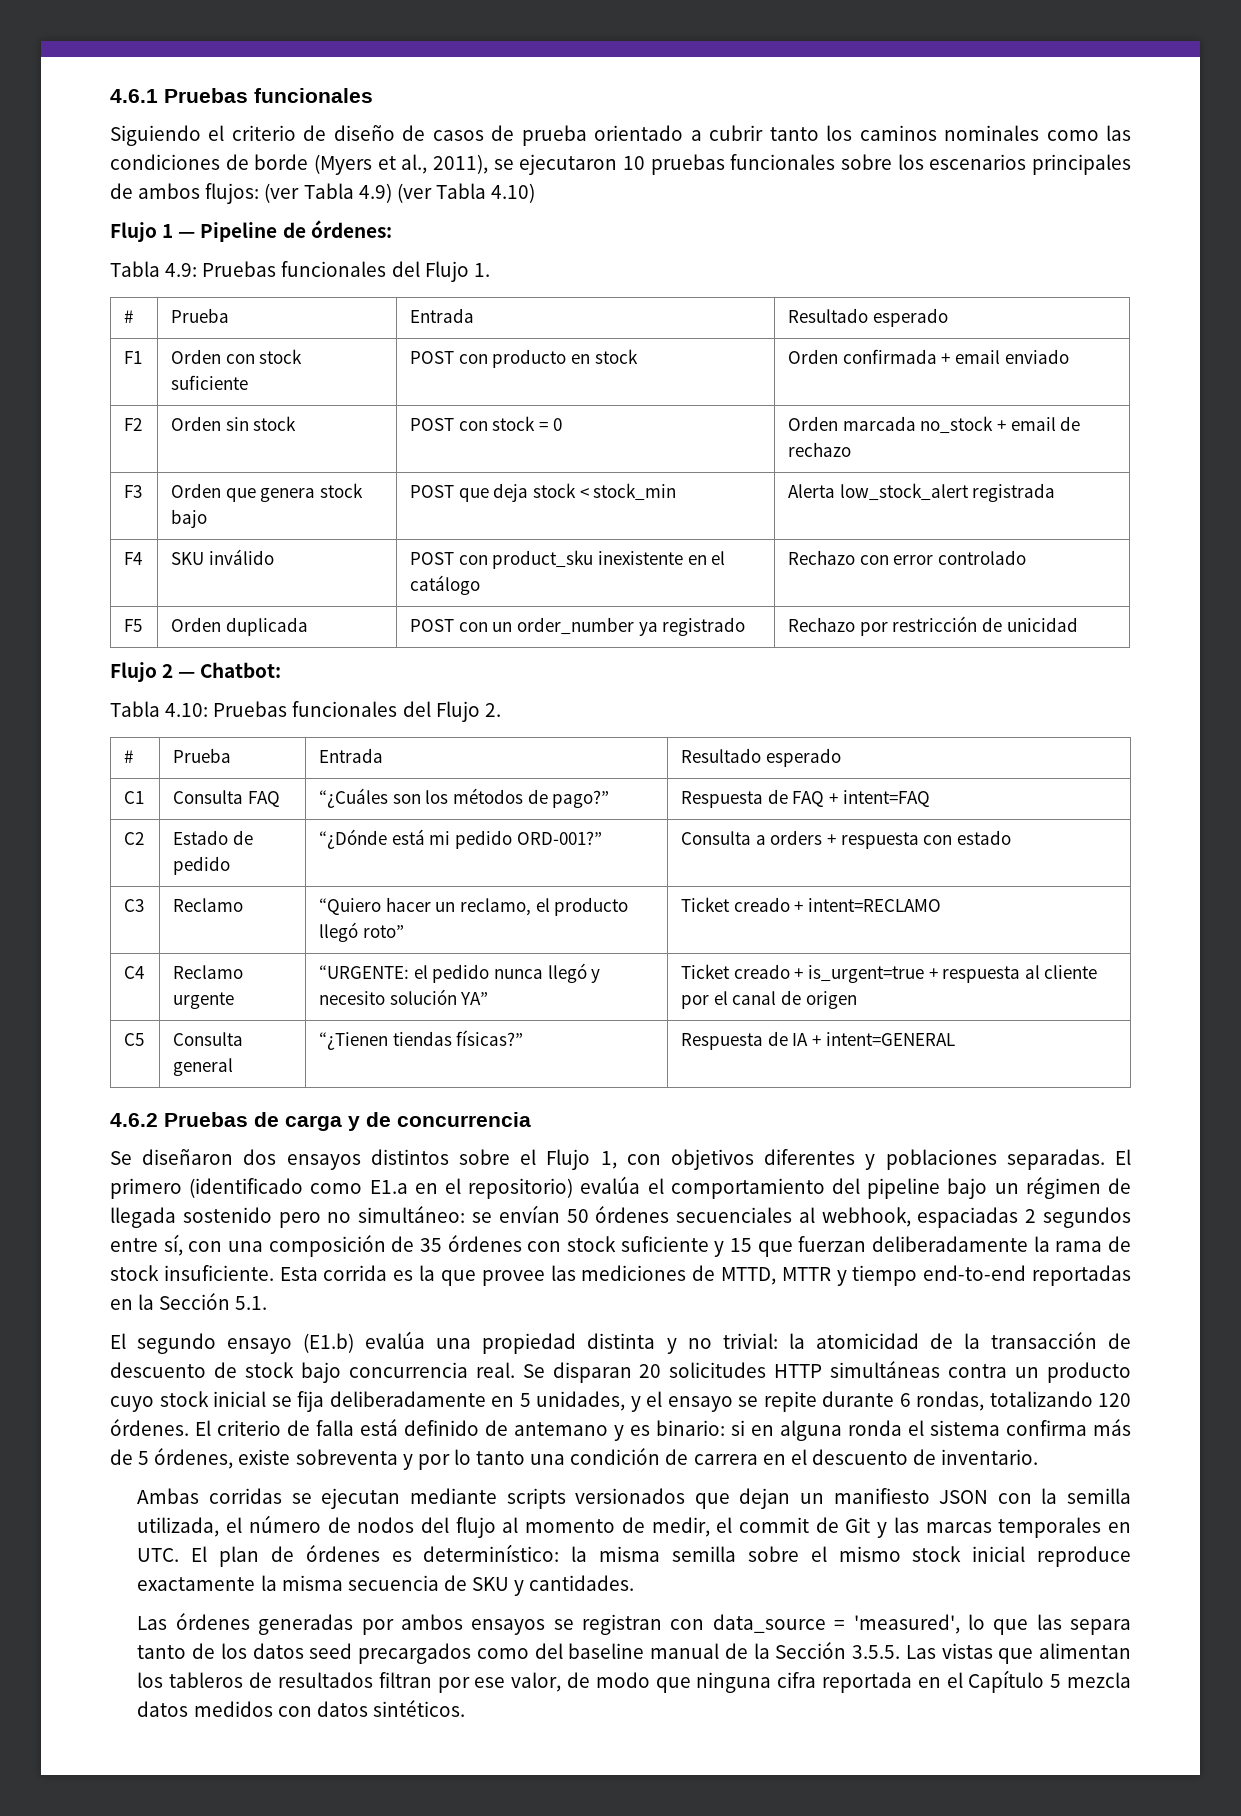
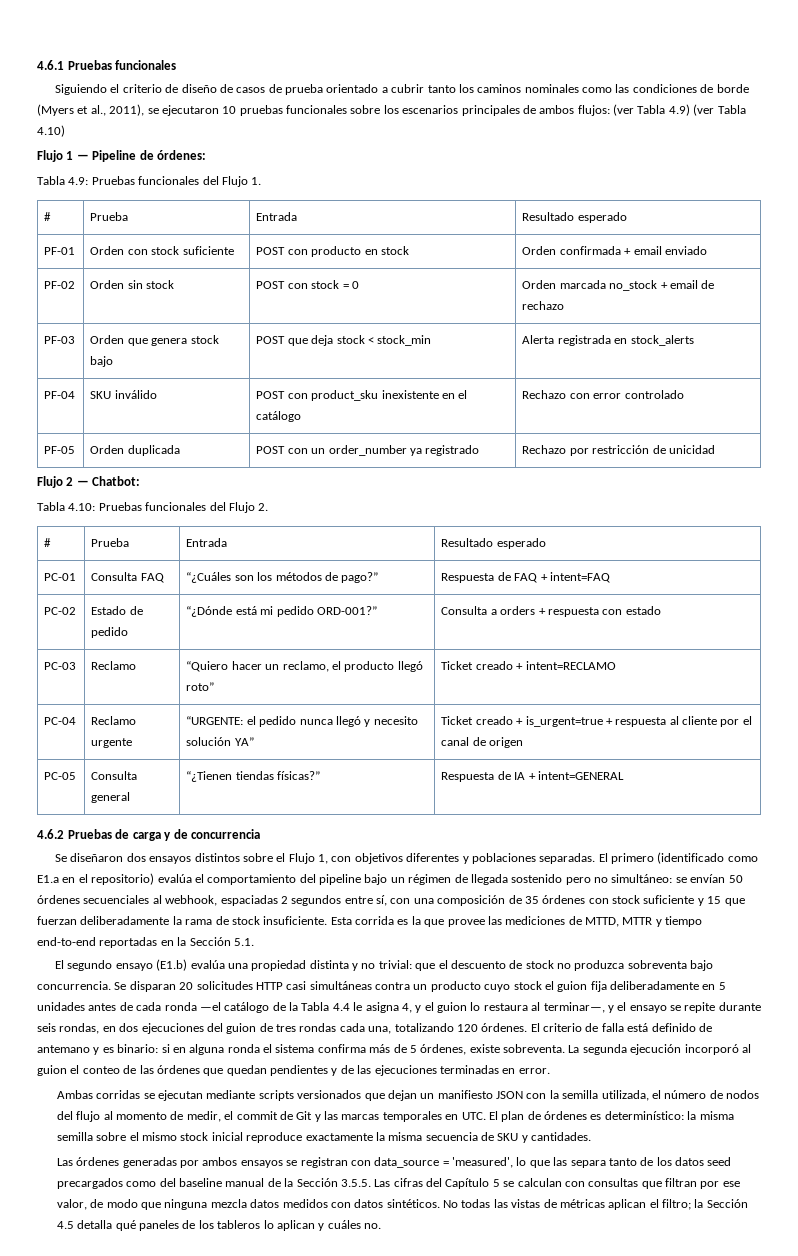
[124,351,143,364] F1 -> [44,247,76,255] PF-01
[124,418,143,431] F2 -> [44,281,76,289] PF-02
[124,485,143,498] F3 -> [44,336,76,344] PF-03
[839,483,969,501] low_stock_alert -> (555, 339) none
[124,552,143,565] // F4 -> [614,335,694,346] [44,391,76,399] en stock_alerts // PF-04
[124,619,143,632] F5 -> [44,446,76,454] PF-05
[124,791,145,804] C1 -> [44,573,77,581] PC-01
[124,832,145,845] C2 -> [44,607,77,615] PC-02
[124,899,145,912] C3 -> [44,662,77,670] PC-03
[124,966,145,979] C4 -> [44,717,77,725] PC-04
[124,1033,145,1046] C5 -> [44,772,77,780] PC-05
[788,1332,1131,1349] [110,1362,515,1383] la atomicidad de la transacción de descuento de stock bajo concurrencia real. -> [415,960,714,971] [37,981,111,990] que el descuento de stock no produzca sobreventa bajo concurrencia.
(823, 1371) none -> [286,981,307,990] casi
[213,1391,292,1407] inicial se -> [544,981,588,992] el guion
[536,1391,625,1411] unidades, -> [37,1002,605,1013] unidades antes de cada ronda —el catálogo de la Tabla 4.4 le asigna 4, y el guion lo restaura al terminar—,
[899,1391,984,1411] 6 rondas, -> [37,1023,392,1034] seis rondas, en dos ejecuciones del guion de tres rondas cada una,
[295,1448,1039,1470] sobreventa y por lo tanto una condición de carrera en el descuento de inventario. -> [503,1044,751,1055] [37,1065,550,1076] sobreventa. La segunda ejecución incorporó al guion el conteo de las órdenes que quedan pendientes y de las ejecuciones terminadas en error.
[941,1643,1131,1664] [137,1672,373,1688] vistas que alimentan los tableros de resultados -> [393,1178,662,1189] cifras del Capítulo 5 se calculan con consultas que
[777,1670,1062,1693] cifra reportada en el Capítulo 5 -> (208, 1204) none
(465, 1708) none -> [443,1199,748,1210] [56,1220,382,1231] No todas las vistas de métricas aplican el filtro; la Sección 4.5 detalla qué paneles de los tableros lo aplican y cuáles no.

